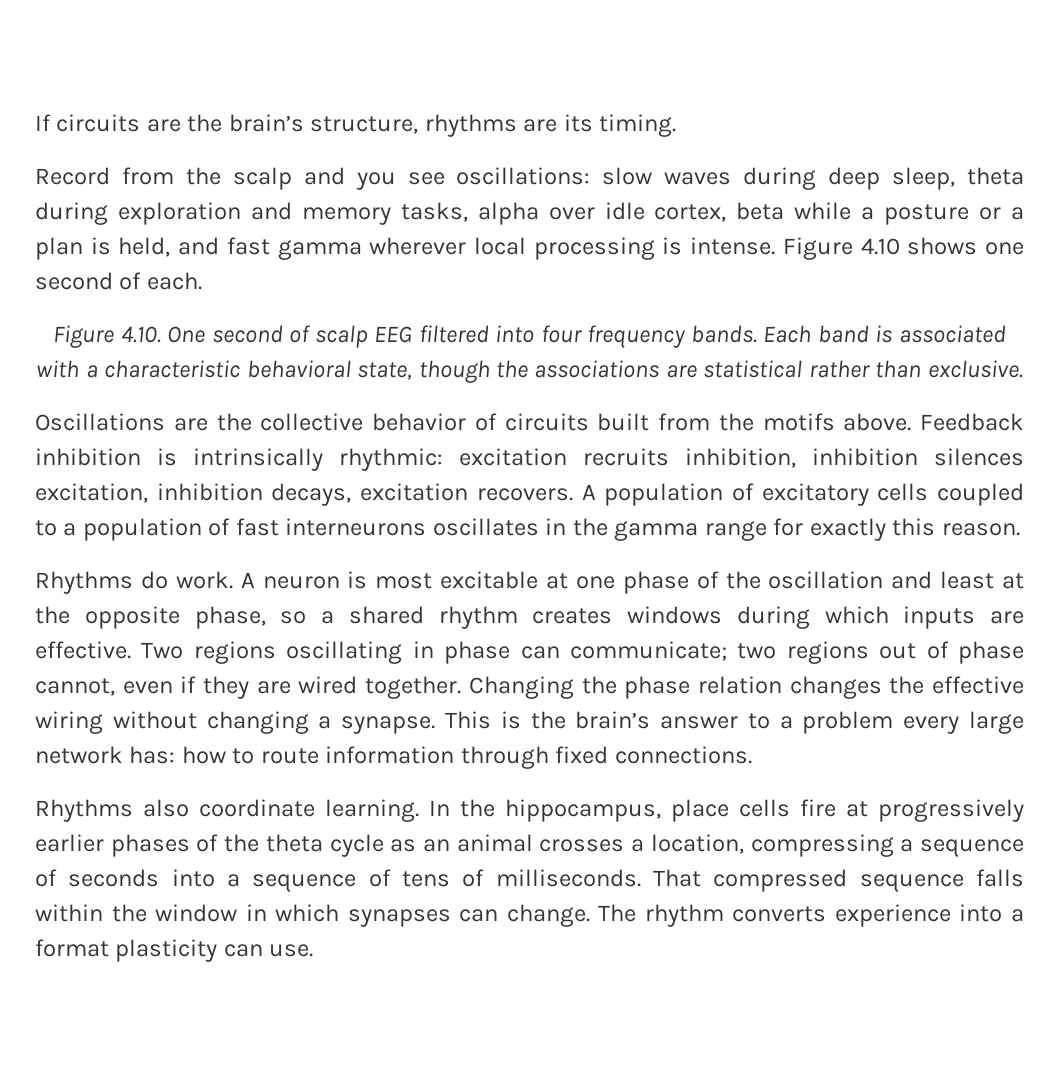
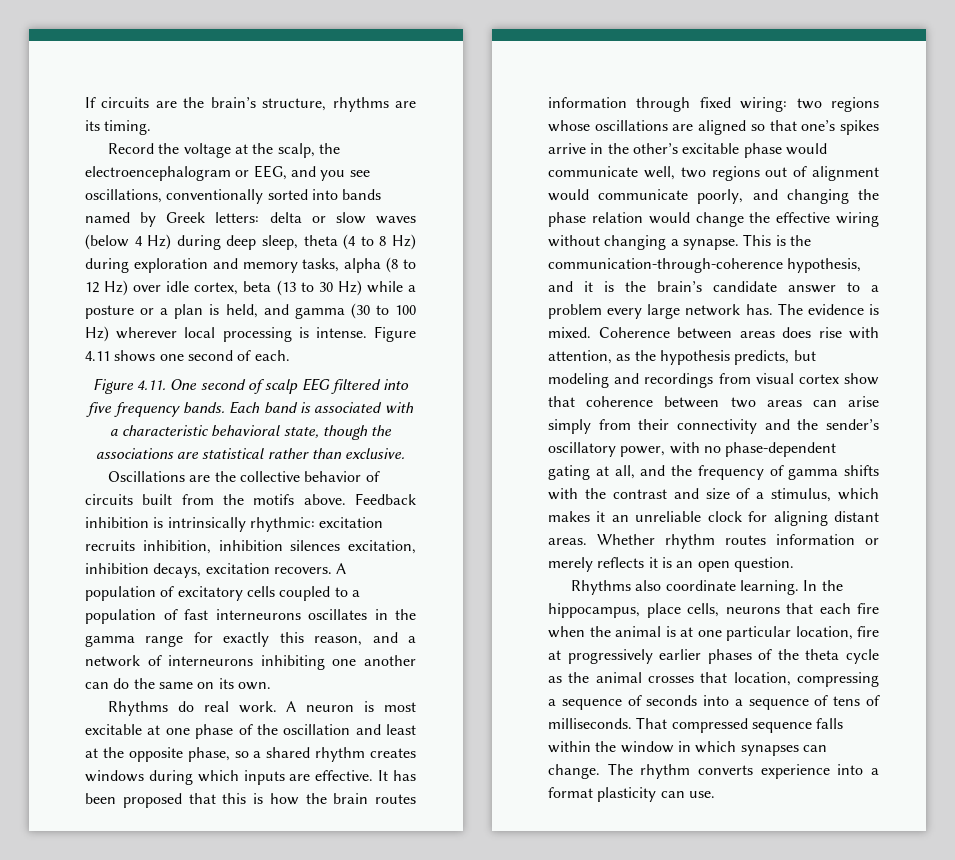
[121,167,1024,190] from the scalp and you see oscillations: slow waves during deep sleep, theta -> [158,143,340,158] [85,165,370,181] [85,189,382,204] [85,212,416,227] [85,234,417,250] the voltage at the scalp, the electroencephalogram or EEG, and you see oscillations, conventionally sorted into bands named by Greek letters: delta or slow waves (below 4 Hz) during deep sleep, theta (4 to 8 Hz)
[548,202,785,222] over idle cortex, beta -> [386,257,416,273] [85,280,362,296] (8 to 12 Hz) over idle cortex, beta (13 to 30 Hz)
[226,237,362,260] fast gamma -> [294,303,416,319] [85,326,109,342] gamma (30 to 100 Hz)
[860,238,900,255] 4.10 -> [85,351,110,361] 4.11
[120,326,161,343] 4.10. -> [137,380,167,390] 4.11.
[540,325,582,343] four -> [86,402,113,417] five
[941,523,1020,536] reason. -> [314,632,416,646] [85,655,416,670] [85,678,271,690] reason, and a network of interneurons inhibiting one another can do the same on its own.
(168, 580) none -> [203,701,229,712] real
[141,641,1024,664] [35,676,574,699] Two regions oscillating in phase can communicate; two regions out of phase cannot, even if they are wired together. Changing -> [378,770,416,781] [85,793,416,808] [548,97,879,112] [548,120,879,135] [548,143,827,158] [548,166,879,181] [548,189,849,204] It has been proposed that this is how the brain routes information through fixed wiring: two regions whose oscillations are aligned so that one’s spikes arrive in the other’s excitable phase would communicate well, two regions out of alignment would communicate poorly, and changing
[789,676,882,699] changes -> [648,212,744,227] would change
[575,711,651,729] brain’s -> [548,258,862,273] [548,281,777,292] communication-through-coherence hypothesis, and it is the brain’s candidate
[129,746,752,769] has: how to route information through fixed connections. -> [745,303,879,315] [548,327,879,339] [548,350,816,365] [548,373,879,388] [548,396,879,408] [548,419,879,434] [548,442,837,457] [548,465,879,480] [548,488,879,502] [548,511,879,526] [548,534,879,549] [548,557,794,572] has. The evidence is mixed. Coherence between areas does rise with attention, as the hypothesis predicts, but modeling and recordings from visual cortex show that coherence between two areas can arise simply from their connectivity and the sender’s oscillatory power, with no phase-dependent gating at all, and the frequency of gamma shifts with the contrast and size of a stimulus, which makes it an unreliable clock for aligning distant areas. Whether rhythm routes information or merely reflects it is an open question.
[739,799,790,817] cells -> [687,603,879,617] [548,626,853,641] cells, neurons that each fire when the animal is at one particular location,
[423,839,451,852] an -> [568,672,590,683] the
[631,839,645,852] a -> [700,672,728,683] that

